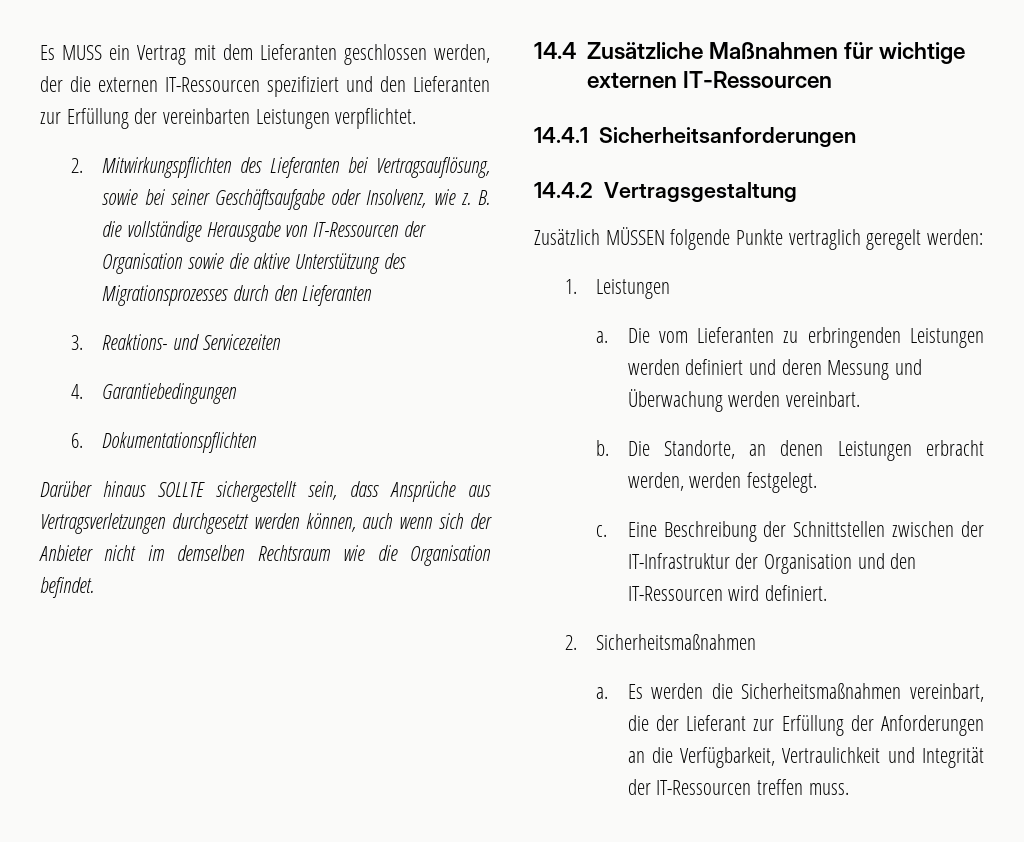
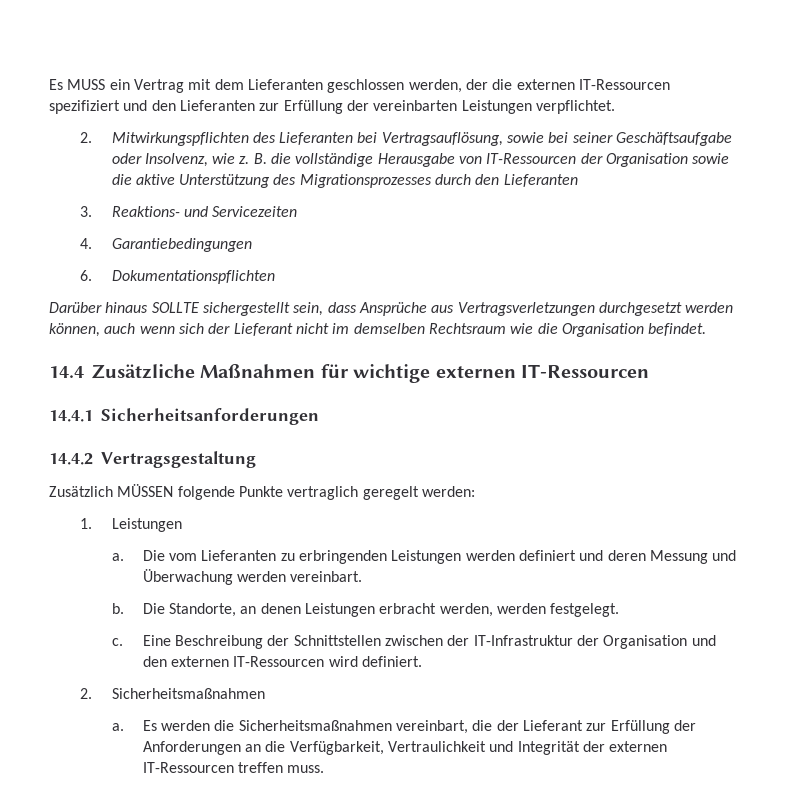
[39,545,93,561] Anbieter -> [233,323,293,336] Lieferant
(917, 561) none -> [171,656,230,667] externen
(651, 787) none -> [609,741,668,752] externen

